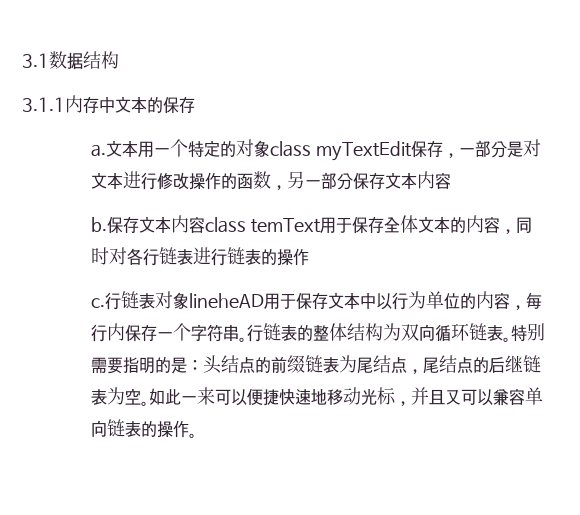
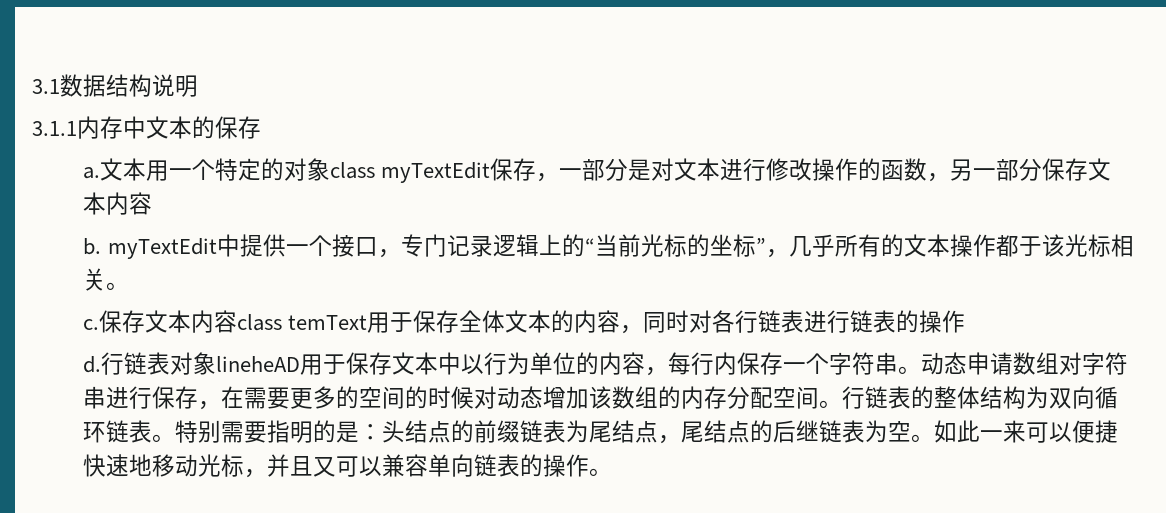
(119, 60) none -> [152,74,198,97] 说明
(107, 224) none -> [107,234,1134,259] [83,268,130,291] [83,319,100,330] myTextEdit中提供一个接口，专门记录逻辑上的“当前光标的坐标”，几乎所有的文本操作都于该光标相关。 // c.
[90,298,105,308] c. -> [83,356,102,373] d.
(247, 339) none -> [921,352,1129,375] [83,386,843,410] 动态申请数组对字符串进行保存，在需要更多的空间的时候对动态增加该数组的内存分配空间。

